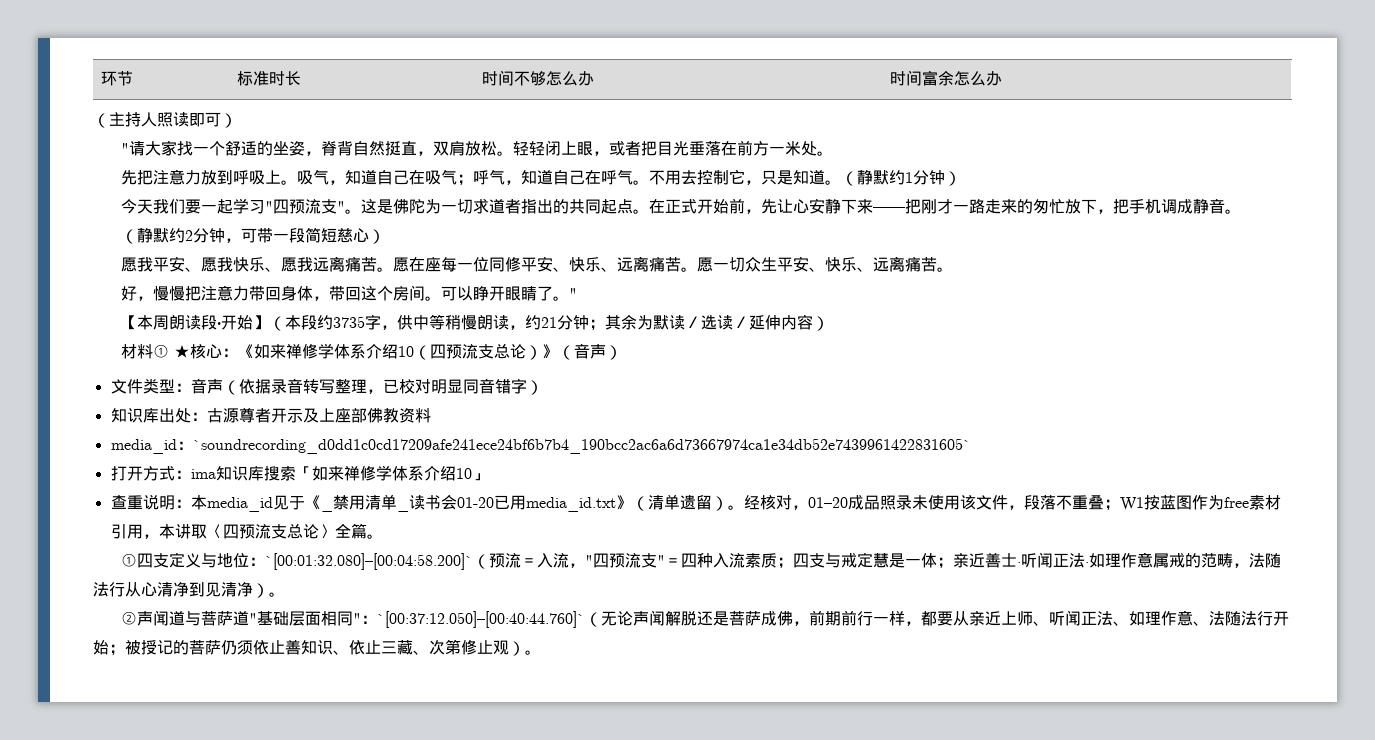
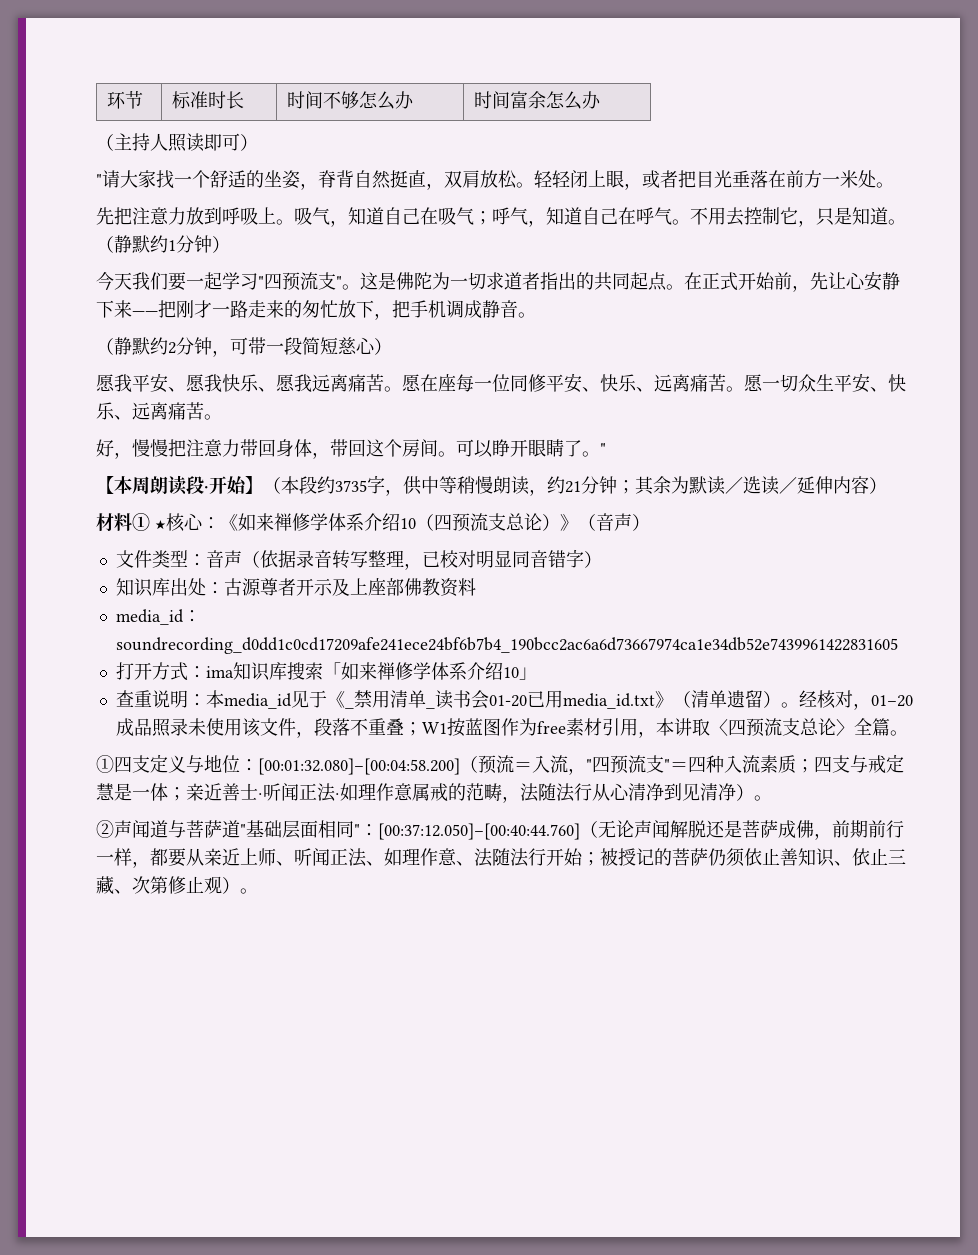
[192,438,971,454] `soundrecording_d0dd1c0cd17209afe241ece24bf6b7b4_190bcc2ac6a6d73667974ca1e34db52e7439961422831605` -> [115,637,898,654] soundrecording_d0dd1c0cd17209afe241ece24bf6b7b4_190bcc2ac6a6d73667974ca1e34db52e7439961422831605
[265,553,474,570] `[00:01:32.080]–[00:04:58.200]` -> [258,758,460,775] [00:01:32.080]–[00:04:58.200]
[377,611,586,628] `[00:37:12.050]–[00:40:44.760]` -> [378,823,580,840] [00:37:12.050]–[00:40:44.760]

